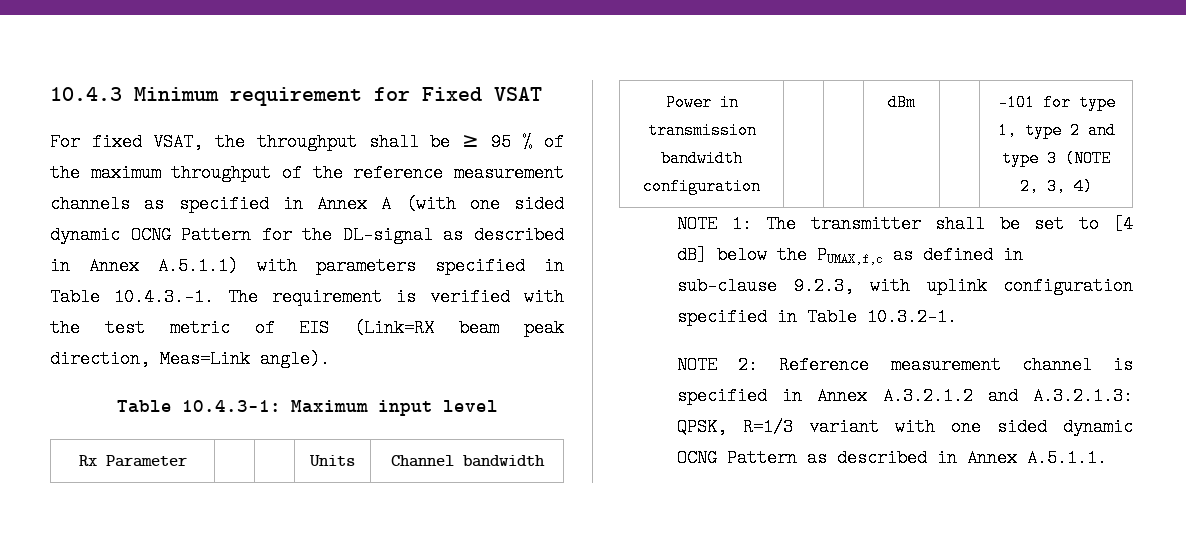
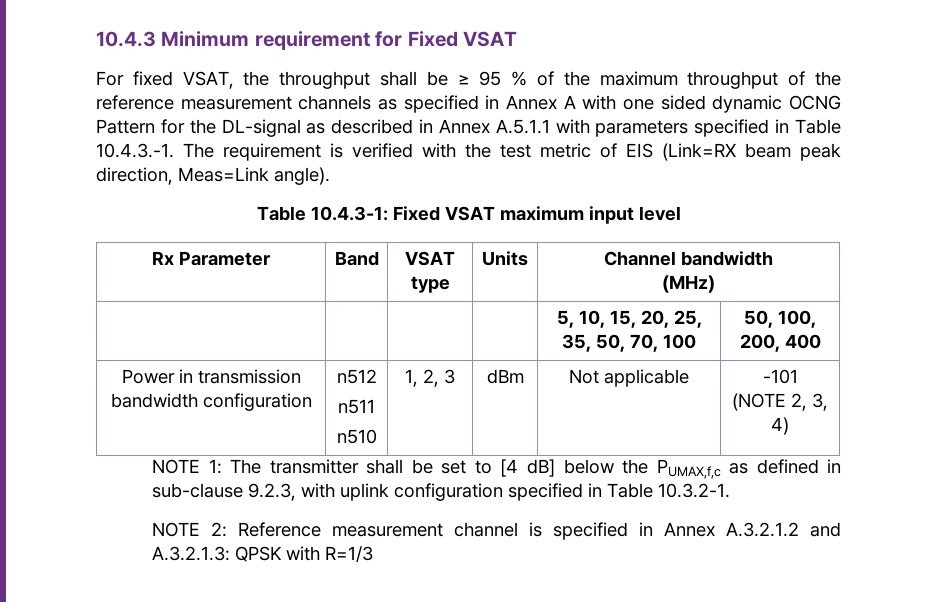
[405,195,456,213] (with -> [582,95,617,110] with
[158,257,238,275] A.5.1.1) -> [495,119,550,134] A.5.1.1
[290,400,368,413] Maximum -> [392,206,584,221] Fixed VSAT maximum
(187, 461) | -> [334,251,379,266] [405,251,455,266] [410,276,450,293] Band | VSAT type
(545, 461) none -> [661,275,715,293] [556,310,702,328] [562,334,696,352] [744,310,816,328] [739,334,821,352] // (MHz) // | | | | 5, 10, 15, 20, 25, 35, 50, 70, 100 | 50, 100, 200, 400
(761, 186) | -> [336,369,377,384] [338,399,375,414] [336,429,377,444] [405,369,455,387] n512 // n511 // n510 | 1, 2, 3
(916, 102) none -> [569,369,689,387] Not applicable
[1042,94,1116,111] [997,122,1116,139] [1002,150,1057,167] for type 1, type 2 and type 3 -> (798, 376) //
[677,418,1133,436] [677,449,1108,467] QPSK, R=1/3 variant with one sided dynamic OCNG Pattern as described in Annex A.5.1.1. -> [235,546,374,562] QPSK with R=1/3

